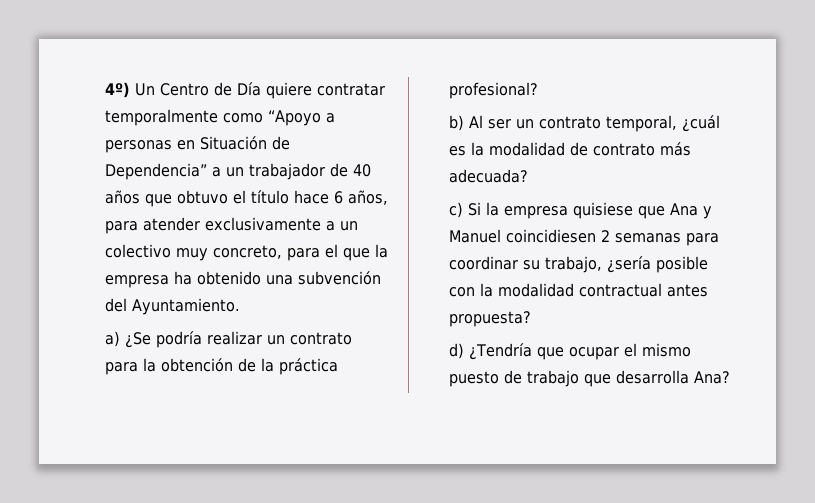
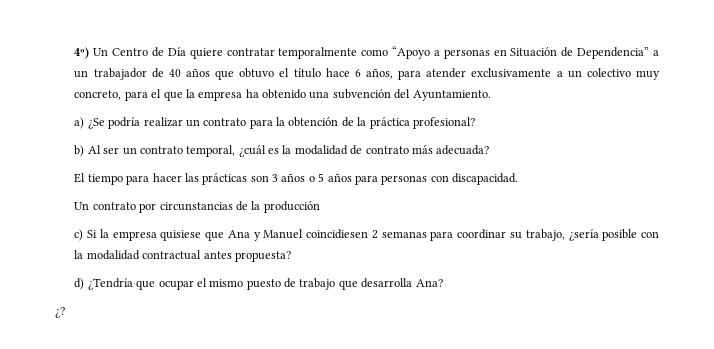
(529, 176) none -> [74,173,519,185] [74,201,320,213] // El tiempo para hacer las prácticas son 3 años o 5 años para personas con discapacidad. // Un contrato por circunstancias de la producción
(731, 377) none -> [55,307,65,318] // ¿?

